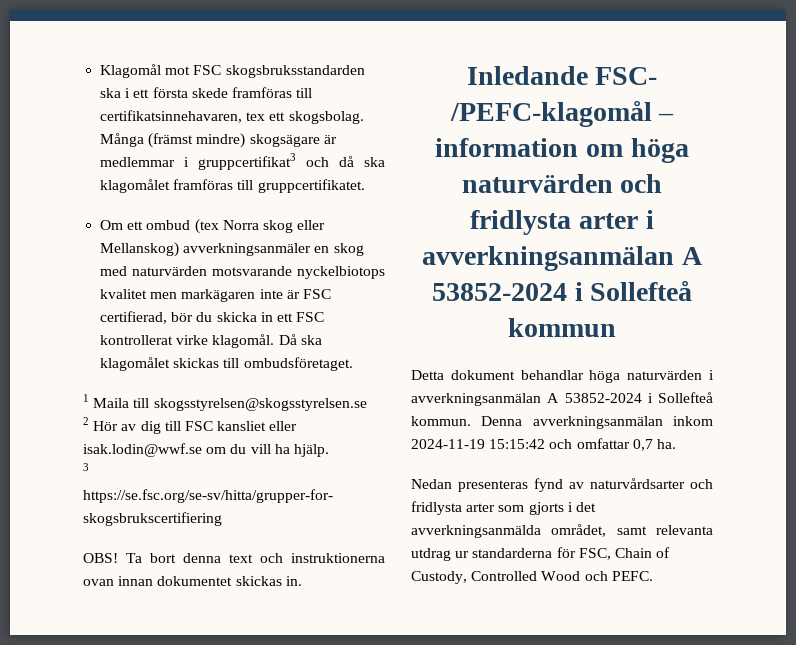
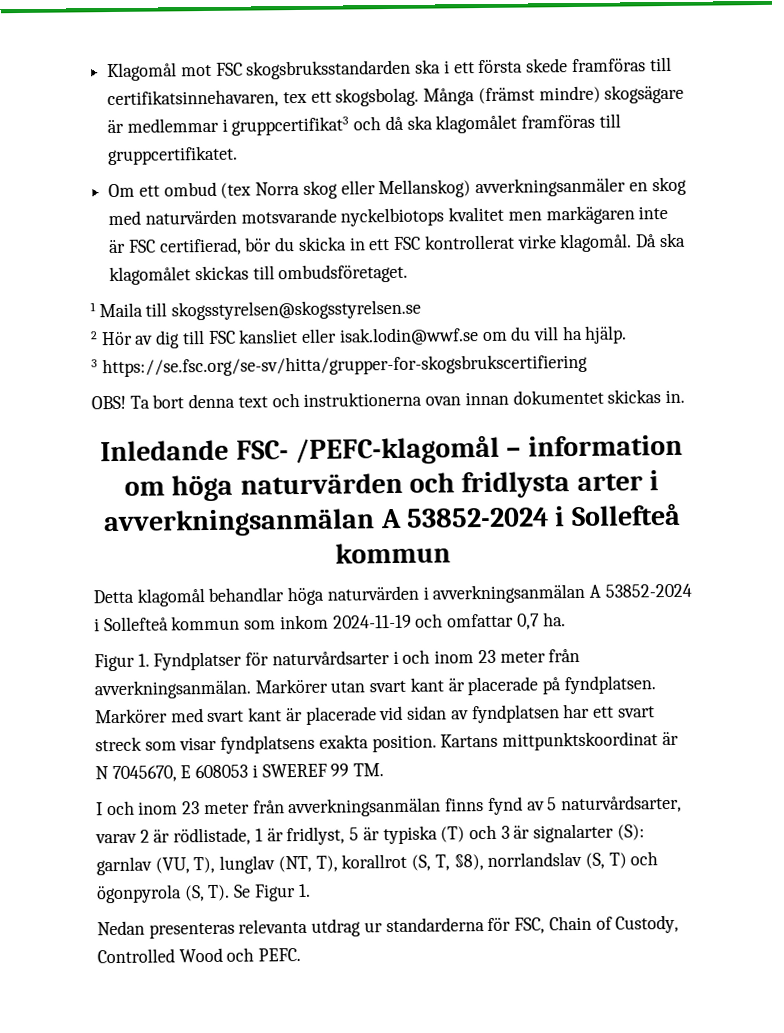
[450,370,515,380] dokument -> [136,588,205,607] klagomål
[411,416,663,429] kommun. Denna avverkningsanmälan -> [171,615,277,631] kommun som
[489,439,546,449] 15:15:42 -> (412, 621) none
[411,478,713,492] [411,501,596,515] [411,524,647,538] Nedan presenteras fynd av naturvårdsarter och fridlysta arter som gjorts i det avverkningsanmälda området, samt -> [94,648,581,672] [94,675,656,700] [95,703,655,725] [95,731,679,754] [95,763,385,783] [96,794,682,818] [95,823,645,846] [96,851,659,876] [96,883,311,904] [97,920,235,939] Figur 1. Fyndplatser för naturvårdsarter i och inom 23 meter från avverkningsanmälan. Markörer utan svart kant är placerade på fyndplatsen. Markörer med svart kant är placerade vid sidan av fyndplatsen har ett svart streck som visar fyndplatsens exakta position. Kartans mittpunktskoordinat är N 7045670, E 608053 i SWEREF 99 TM. // I och inom 23 meter från avverkningsanmälan finns fynd av 5 naturvårdsarter, varav 2 är rödlistade, 1 är fridlyst, 5 är typiska (T) och 3 är signalarter (S): garnlav (VU, T), lunglav (NT, T), korallrot (S, T, §8), norrlandslav (S, T) och ögonpyrola (S, T). Se Figur 1. // Nedan presenteras

